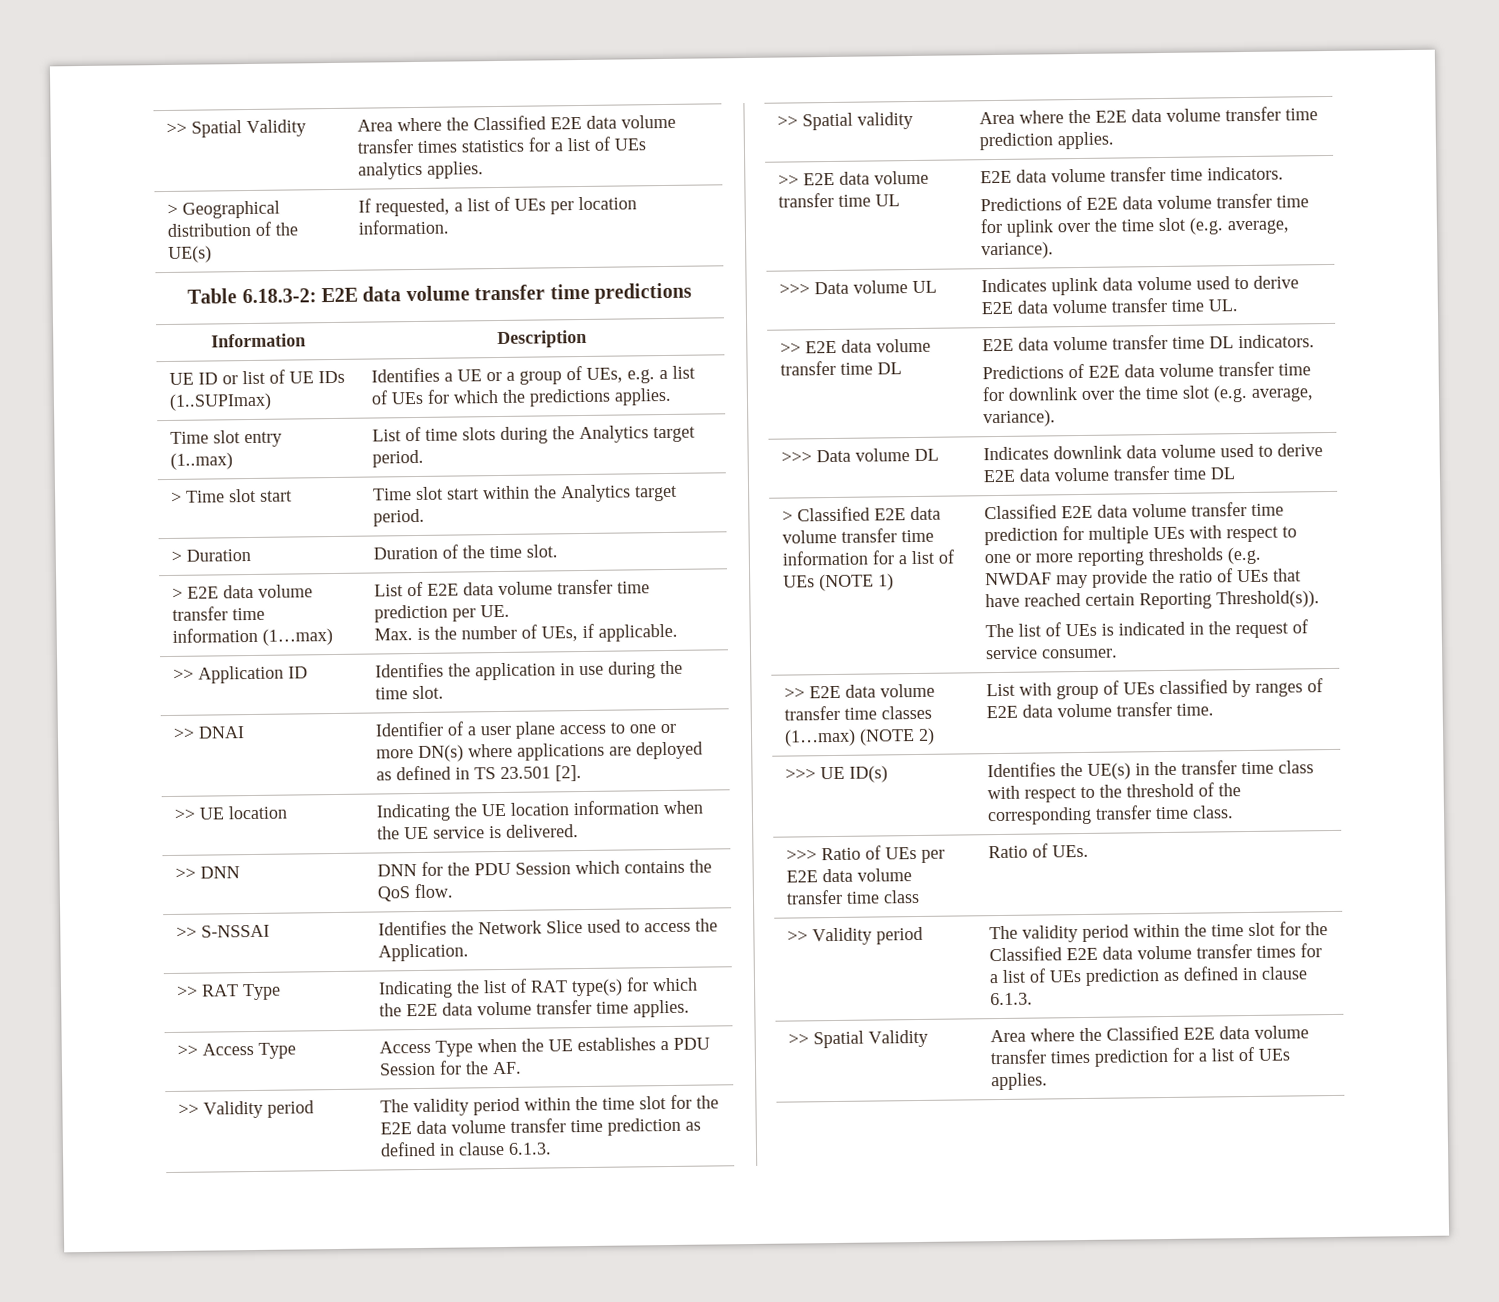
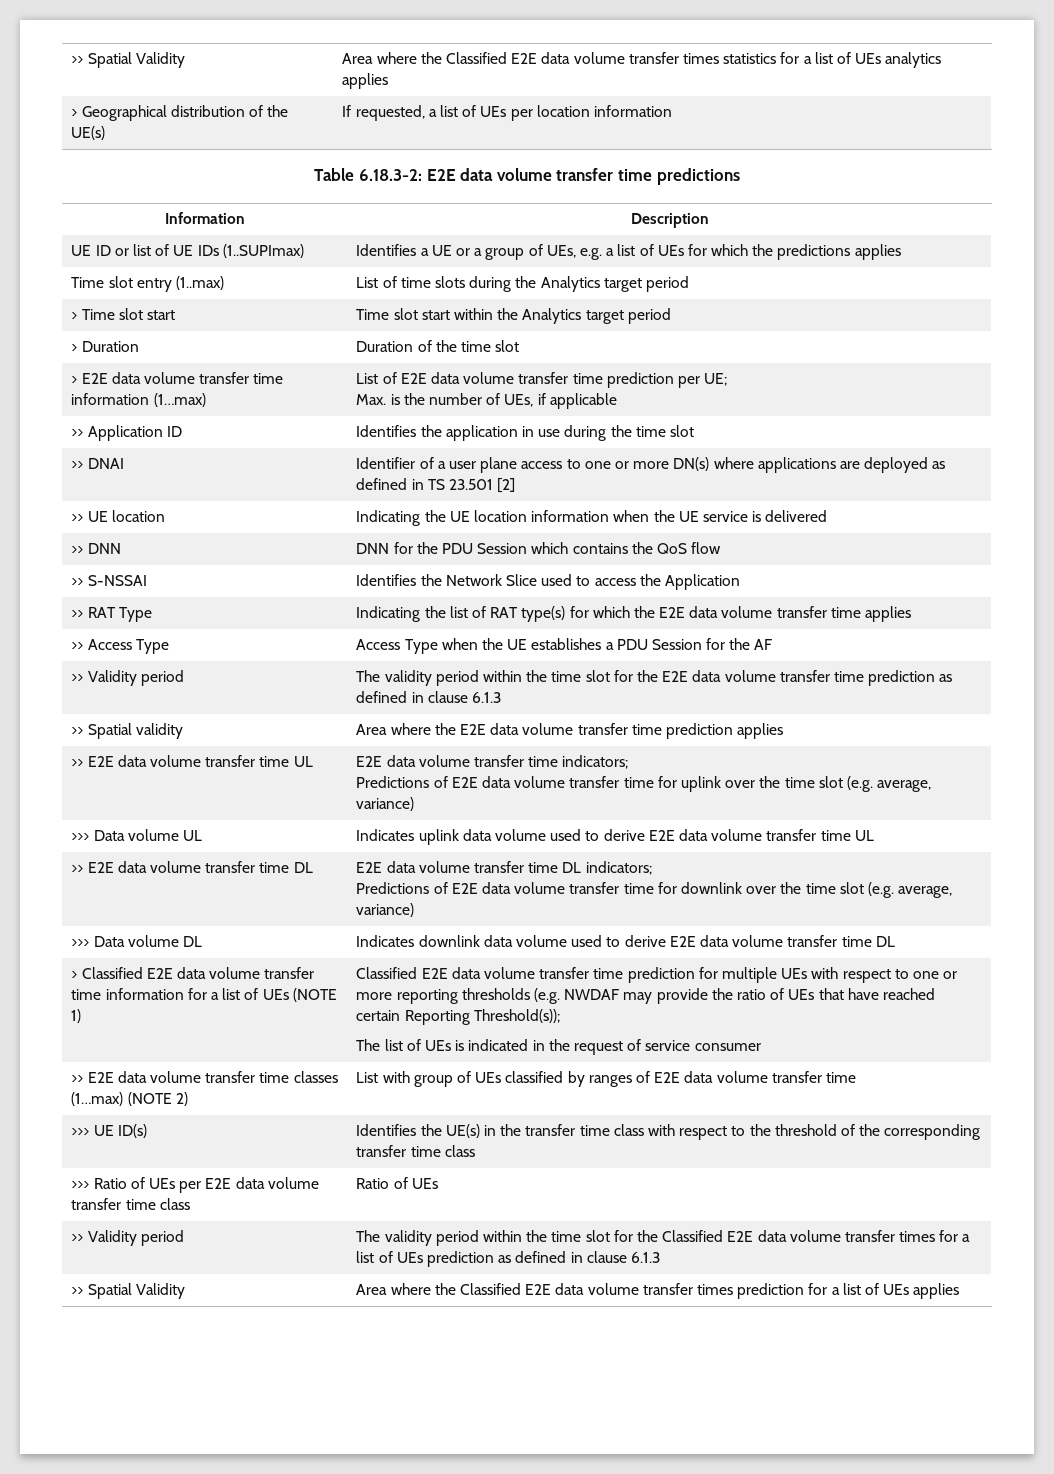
[426,161,484,179] applies. -> [342,73,389,89] applies
[357,219,449,235] information. -> [593,105,672,117] information
[613,387,672,406] applies. -> [854,244,901,260] applies
[371,449,424,468] period. -> [645,276,689,292] period
[372,508,425,527] period. -> [627,308,671,324] period
[525,544,558,558] slot. -> [495,340,520,352] slot
[479,604,510,618] UE. -> [704,373,728,386] UE;
[597,623,678,642] applicable. -> [549,393,617,409] applicable
[411,685,444,700] slot. -> [669,425,694,437] slot
[554,765,582,782] [2]. -> [497,478,516,493] [2]
[505,824,579,838] delivered. -> [765,510,828,522] delivered
[413,883,453,899] flow. -> [691,542,722,554] flow
[377,943,469,962] Application. -> [664,574,740,590] Application
[632,999,690,1018] applies. -> [865,606,912,622] applies
[491,1061,522,1075] AF. -> [754,639,773,650] AF
[507,1142,552,1155] 6.1.3. -> [472,692,502,703] 6.1.3
[1056,131,1114,150] applies. -> [737,723,784,739] applies
[1206,166,1284,181] indicators. -> [562,755,629,769] indicators;
[980,241,1054,260] variance). -> [356,797,415,811] variance)
[1207,299,1238,312] UL. -> [854,830,874,841] UL
[1237,334,1315,349] indicators. -> [585,861,652,875] indicators;
[982,409,1056,428] variance). -> [356,903,415,917] variance)
[1215,590,1320,609] Threshold(s)). -> [473,1009,560,1023] Threshold(s));
[1041,648,1118,659] consumer. -> [694,1043,761,1051] consumer
[1175,703,1214,716] time. -> [825,1072,856,1083] time
[1191,805,1234,819] class. -> [444,1145,475,1157] class
[1051,844,1089,858] UEs. -> [411,1178,438,1189] UEs
[989,992,1033,1006] 6.1.3. -> [630,1252,660,1263] 6.1.3
[990,1072,1048,1091] applies. -> [913,1283,960,1299] applies

